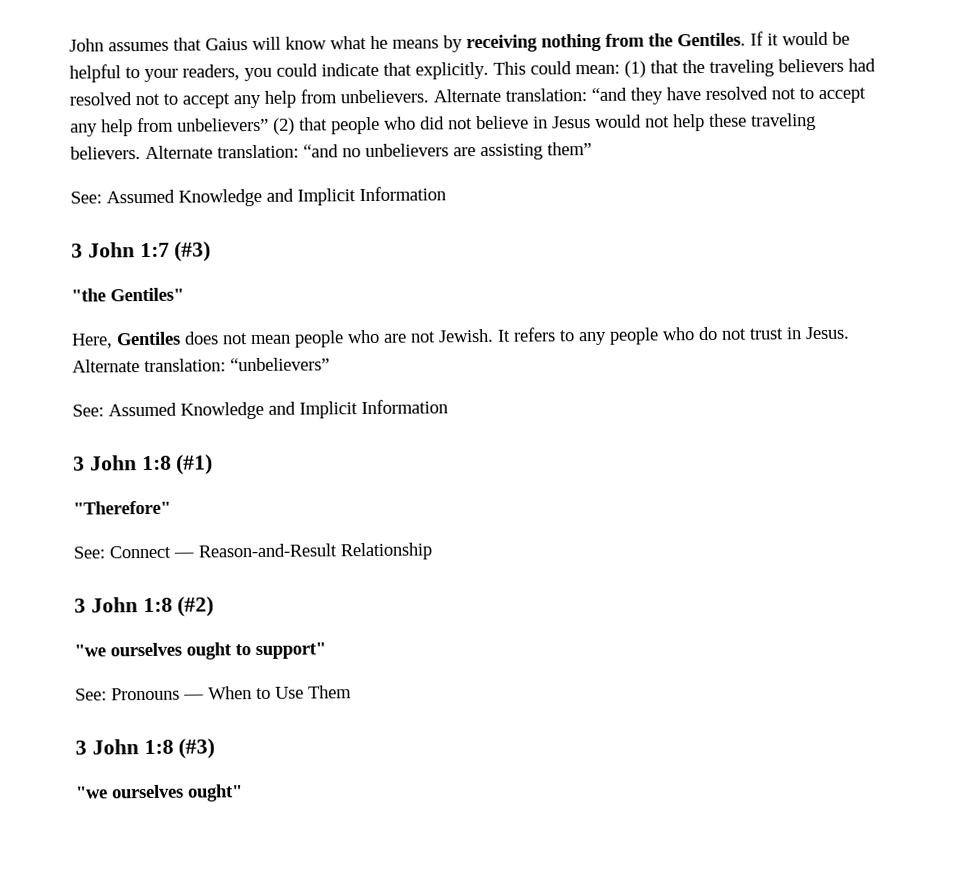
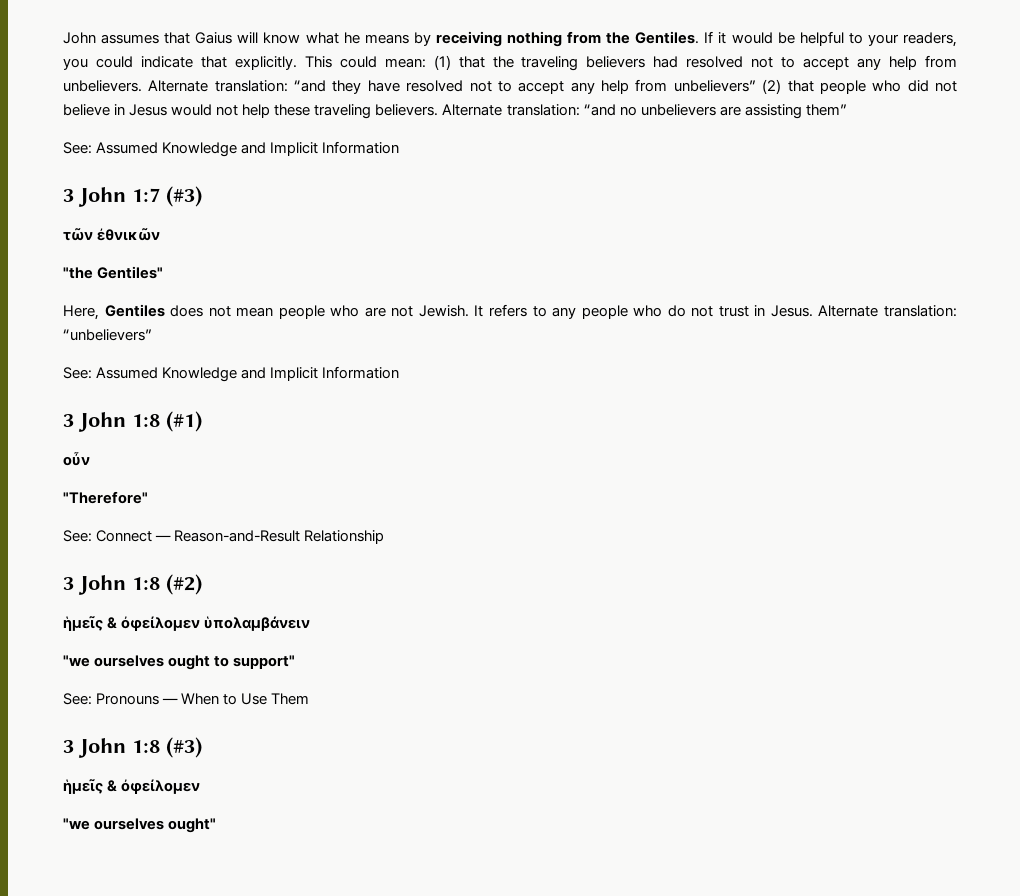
(212, 251) none -> [63,228,161,241] // τῶν ἐθνικῶν
(214, 464) none -> [63,452,90,466] // οὖν
(215, 606) none -> [63,616,311,631] // ἡμεῖς & ὀφείλομεν ὑπολαμβάνειν
(216, 748) none -> [63,779,201,794] // ἡμεῖς & ὀφείλομεν

